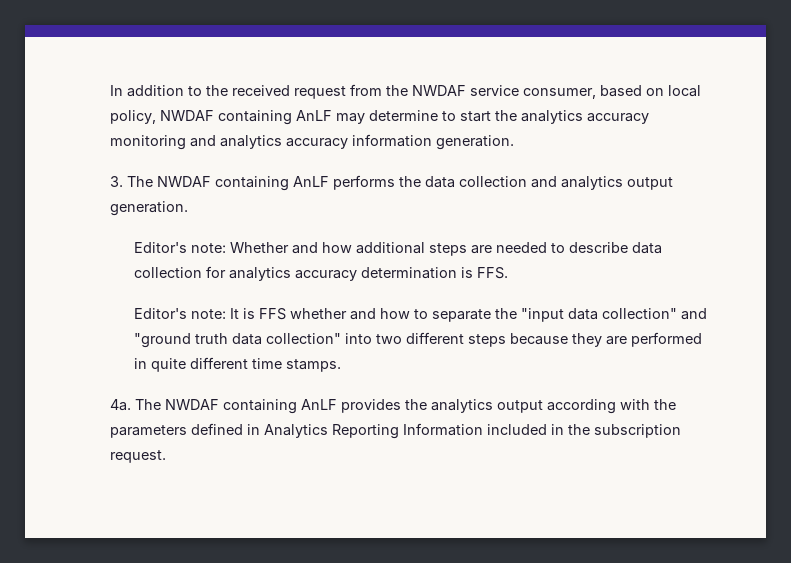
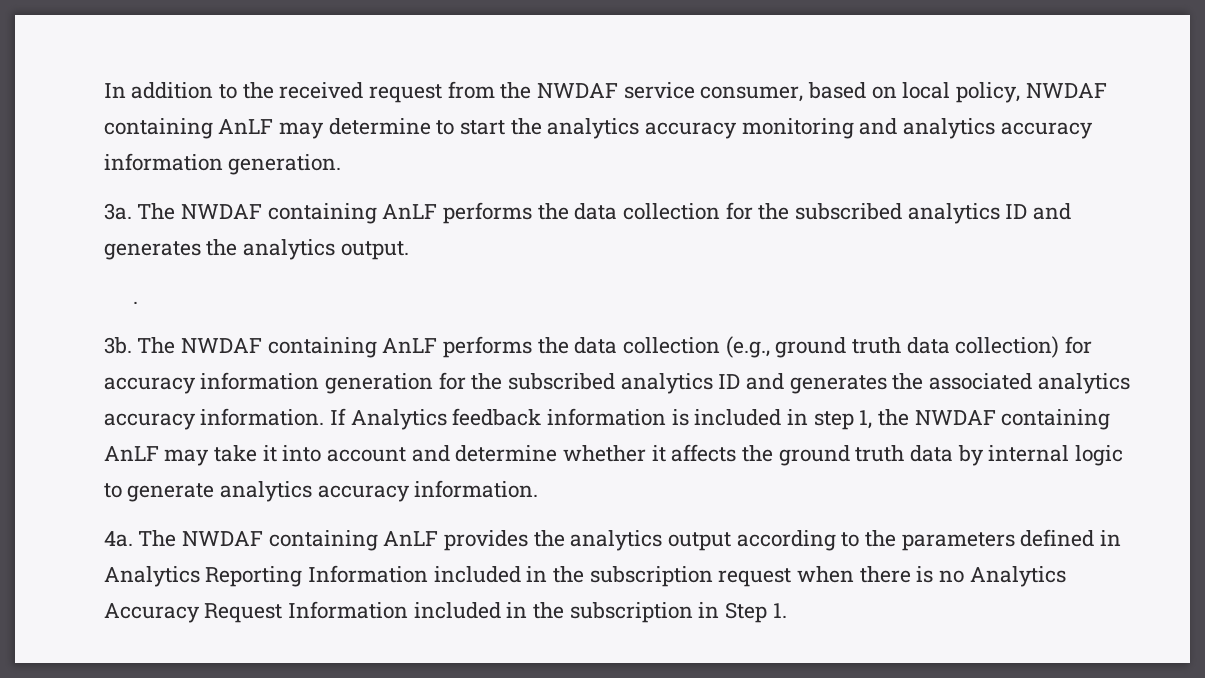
[109,175,673,191] [109,201,188,216] [134,242,663,256] [134,266,509,281] [134,308,708,322] [134,332,703,348] [134,357,342,372] 3. The NWDAF containing AnLF performs the data collection and analytics output generation. // Editor's note: Whether and how additional steps are needed to describe data collection for analytics accuracy determination is FFS. // Editor's note: It is FFS whether and how to separate the "input data collection" and "ground truth data collection" into two different steps because they are performed in quite different time stamps. -> [103,202,1072,224] [103,239,409,260] [132,301,138,304] [103,336,1093,358] [103,372,1130,394] [103,408,1111,430] [103,444,1124,466] [103,480,539,502] 3a. The NWDAF containing AnLF performs the data collection for the subscribed analytics ID and generates the analytics output. // . // 3b. The NWDAF containing AnLF performs the data collection (e.g., ground truth data collection) for accuracy information generation for the subscribed analytics ID and generates the associated analytics accuracy information. If Analytics feedback information is included in step 1, the NWDAF containing AnLF may take it into account and determine whether it affects the ground truth data by internal logic to generate analytics accuracy information.
[619,399,650,410] with -> [841,532,860,547] to
[109,450,166,463] request. -> [718,566,1066,587] [103,601,787,623] request when there is no Analytics Accuracy Request Information included in the subscription in Step 1.

